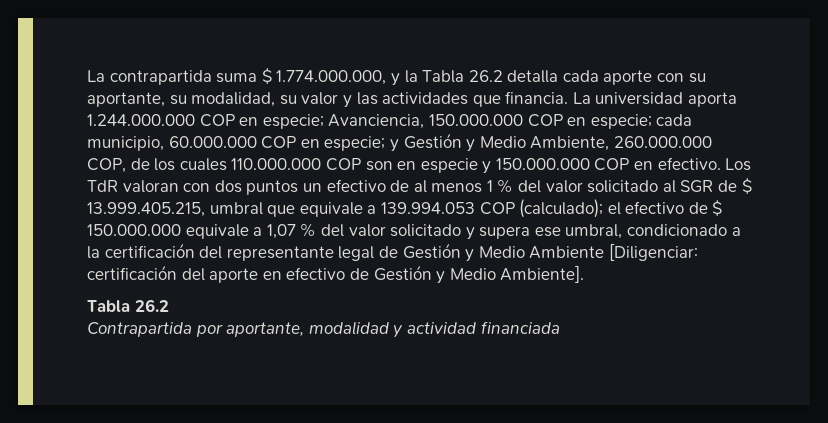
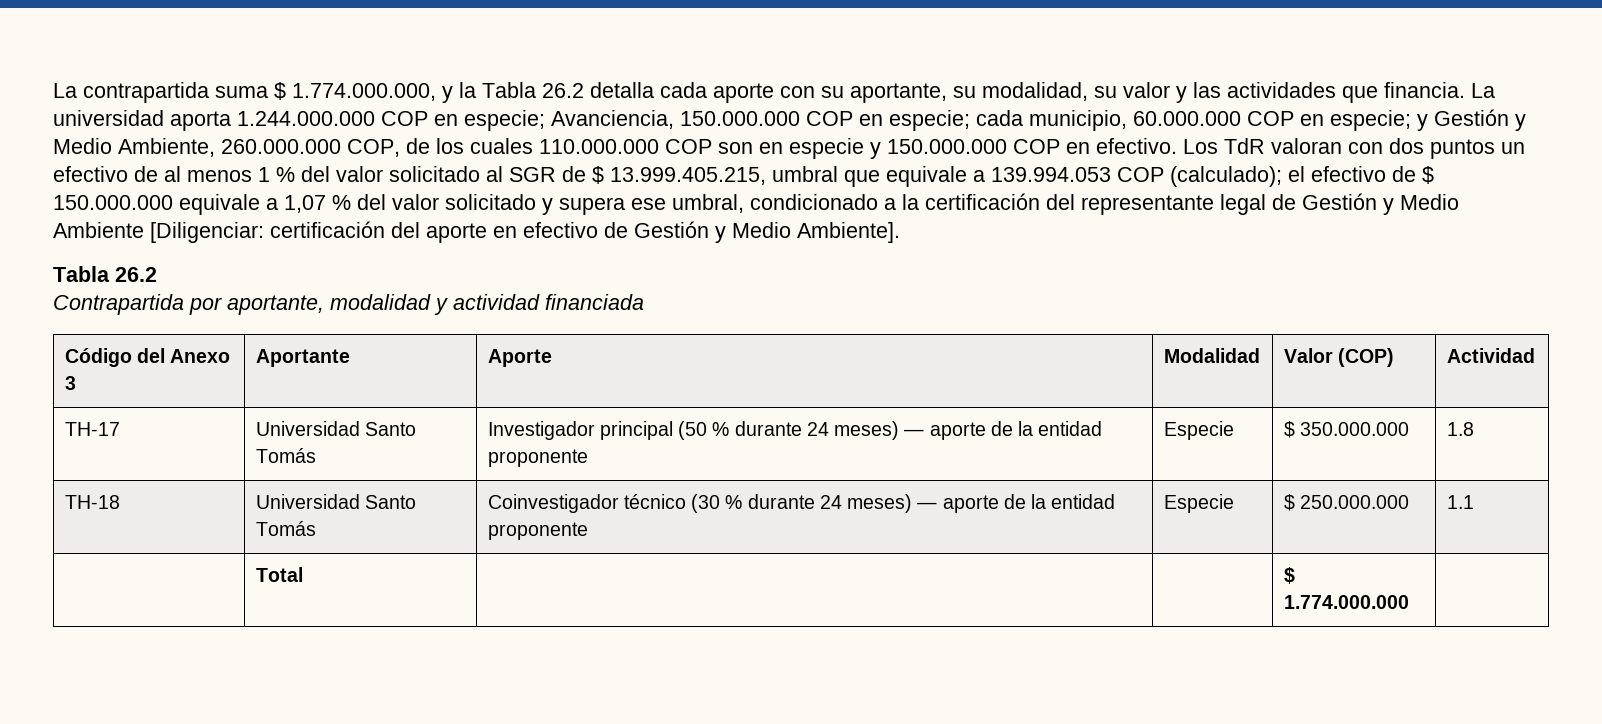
(560, 327) none -> [64,348,231,367] [64,376,76,390] [255,349,350,367] [487,349,552,367] [1163,348,1260,363] [1283,348,1394,367] [1446,348,1535,363] [64,422,120,436] [255,421,416,436] [255,448,316,463] [487,421,1103,440] [487,449,588,467] [1163,421,1234,440] [1283,421,1409,438] [1446,422,1474,436] [64,495,120,509] [255,494,416,509] [255,521,316,536] [487,494,1116,513] [487,522,588,540] [1163,494,1234,513] [1283,494,1409,511] [1446,495,1474,509] [255,567,303,582] [1283,567,1295,584] [1283,595,1409,609] // Código del Anexo 3 | Aportante | Aporte | Modalidad | Valor (COP) | Actividad // TH-17 | Universidad Santo Tomás | Investigador principal (50 % durante 24 meses) — aporte de la entidad proponente | Especie | $ 350.000.000 | 1.8 // TH-18 | Universidad Santo Tomás | Coinvestigador técnico (30 % durante 24 meses) — aporte de la entidad proponente | Especie | $ 250.000.000 | 1.1 // | Total | | | $ 1.774.000.000 |

